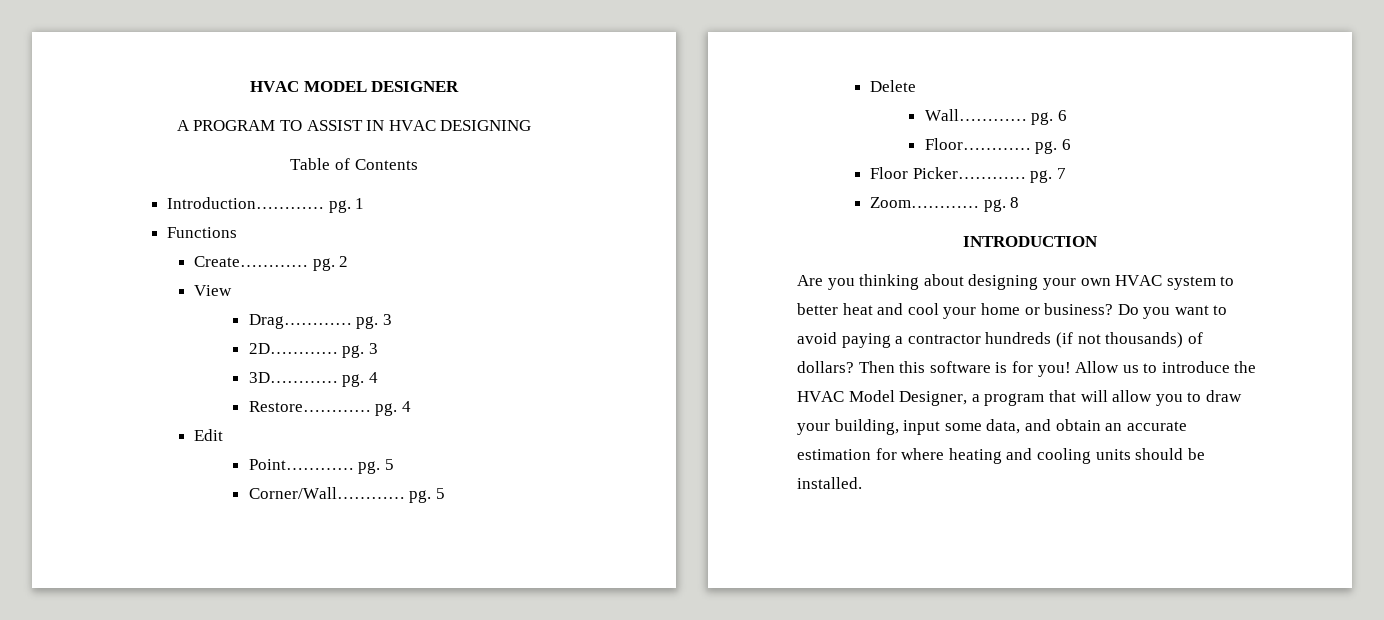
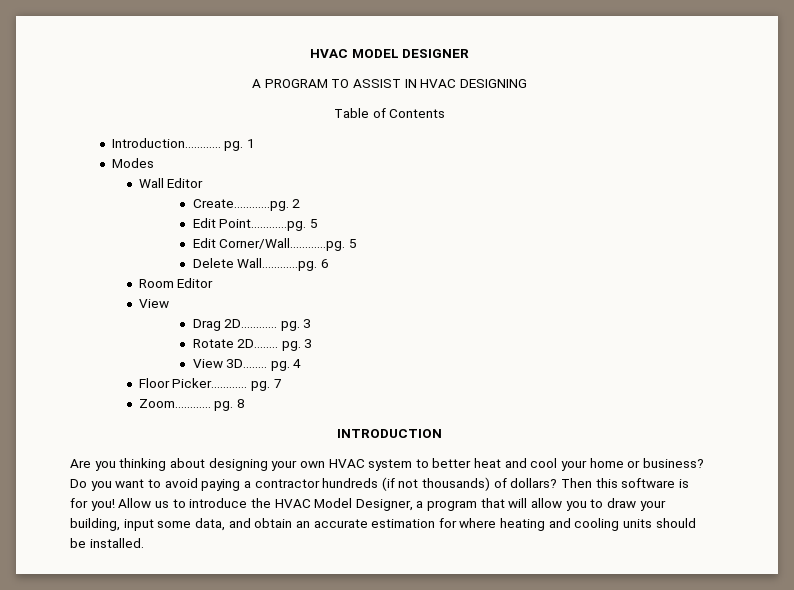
[166,227,237,238] [194,256,349,271] [194,285,233,296] [248,314,392,329] [248,343,378,358] [248,372,378,387] [248,401,411,416] [194,429,224,441] [248,459,394,474] [248,487,445,503] [870,80,917,92] [924,109,1067,125] [924,138,1071,154] Functions // Create………… pg. 2 // View // Drag………… pg. 3 // 2D………… pg. 3 // 3D………… pg. 4 // Restore………… pg. 4 // Edit // Point………… pg. 5 // Corner/Wall………… pg. 5 // Delete // Wall………… pg. 6 // Floor………… pg. 6 -> [111,158,154,168] [138,178,204,188] [192,199,301,211] [192,218,318,231] [192,238,357,251] [192,258,329,271] [138,278,214,288] [138,299,169,308] [192,319,312,331] [192,339,313,351] [192,359,302,371] Modes // Wall Editor // Create…………pg. 2 // Edit Point…………pg. 5 // Edit Corner/Wall…………pg. 5 // Delete Wall…………pg. 6 // Room Editor // View // Drag 2D………… pg. 3 // Rotate 2D…..… pg. 3 // View 3D…..… pg. 4

